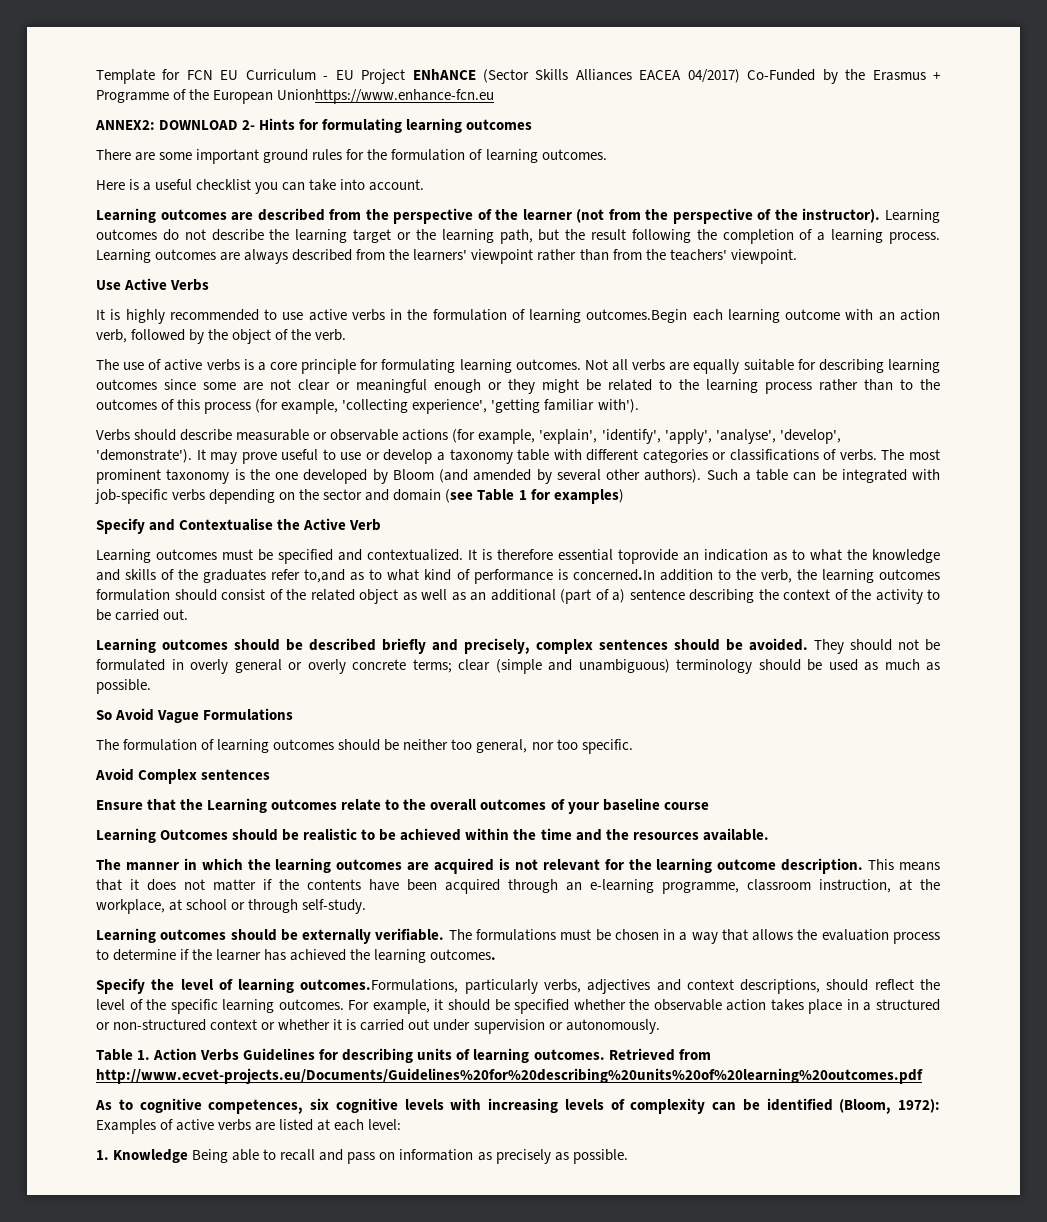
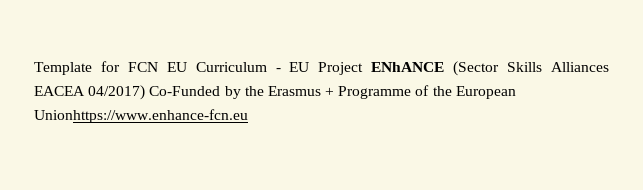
[95,118,533,133] [96,149,607,164] [96,179,425,194] [96,208,940,224] [96,229,941,244] [96,249,797,264] [96,278,210,291] [96,309,941,324] [96,329,347,344] [96,359,940,374] [96,379,940,394] [96,399,639,414] [96,429,841,444] [96,449,940,464] [96,469,940,484] [95,489,624,504] [96,518,382,534] [96,549,940,564] [96,569,940,584] [96,589,940,604] [96,609,189,621] [96,638,940,654] [96,659,940,674] [96,679,151,694] [96,708,294,723] [96,739,633,754] [95,768,271,784] [96,798,709,814] [96,828,769,843] [96,858,941,874] [96,879,940,894] [96,899,367,914] [96,928,941,944] [96,949,497,963] [96,978,941,994] [96,999,940,1014] [96,1019,660,1034] [96,1048,711,1063] [96,1068,923,1084] [95,1098,940,1114] [96,1119,402,1134] [96,1149,628,1164] // ANNEX2: DOWNLOAD 2- Hints for formulating learning outcomes // There are some important ground rules for the formulation of learning outcomes. // Here is a useful checklist you can take into account. // Learning outcomes are described from the perspective of the learner (not from the perspective of the instructor). Learning outcomes do not describe the learning target or the learning path, but the result following the completion of a learning process. Learning outcomes are always described from the learners' viewpoint rather than from the teachers' viewpoint. // Use Active Verbs // It is highly recommended to use active verbs in the formulation of learning outcomes.Begin each learning outcome with an action verb, followed by the object of the verb. // The use of active verbs is a core principle for formulating learning outcomes. Not all verbs are equally suitable for describing learning outcomes since some are not clear or meaningful enough or they might be related to the learning process rather than to the outcomes of this process (for example, 'collecting experience', 'getting familiar with'). // Verbs should describe measurable or observable actions (for example, 'explain', 'identify', 'apply', 'analyse', 'develop', 'demonstrate'). It may prove useful to use or develop a taxonomy table with different categories or classifications of verbs. The most prominent taxonomy is the one developed by Bloom (and amended by several other authors). Such a table can be integrated with job-specific verbs depending on the sector and domain (see Table 1 for examples) // Specify and Contextualise the Active Verb // Learning outcomes must be specified and contextualized. It is therefore essential toprovide an indication as to what the knowledge and skills of the graduates refer to,and as to what kind of performance is concerned.In addition to the verb, the learning outcomes formulation should consist of the related object as well as an additional (part of a) sentence describing the context of the activity to be carried out. // Learning outcomes should be described briefly and precisely, complex sentences should be avoided. They should not be formulated in overly general or overly concrete terms; clear (simple and unambiguous) terminology should be used as much as possible. // So Avoid Vague Formulations // The formulation of learning outcomes should be neither too general, nor too specific. // Avoid Complex sentences // Ensure that the Learning outcomes relate to the overall outcomes of your baseline course // Learning Outcomes should be realistic to be achieved within the time and the resources available. // The manner in which the learning outcomes are acquired is not relevant for the learning outcome description. This means that it does not matter if the contents have been acquired through an e-learning programme, classroom instruction, at the workplace, at school or through self-study. // Learning outcomes should be externally verifiable. The formulations must be chosen in a way that allows the evaluation process to determine if the learner has achieved the learning outcomes. // Specify the level of learning outcomes.Formulations, particularly verbs, adjectives and context descriptions, should reflect the level of the specific learning outcomes. For example, it should be specified whether the observable action takes place in a structured or non-structured context or whether it is carried out under supervision or autonomously. // Table 1. Action Verbs Guidelines for describing units of learning outcomes. Retrieved from http://www.ecvet-projects.eu/Documents/Guidelines%20for%20describing%20units%20of%20learning%20outcomes.pdf // As to cognitive competences, six cognitive levels with increasing levels of complexity can be identified (Bloom, 1972): Examples of active verbs are listed at each level: // 1. Knowledge Being able to recall and pass on information as precisely as possible. -> (248, 116) none

